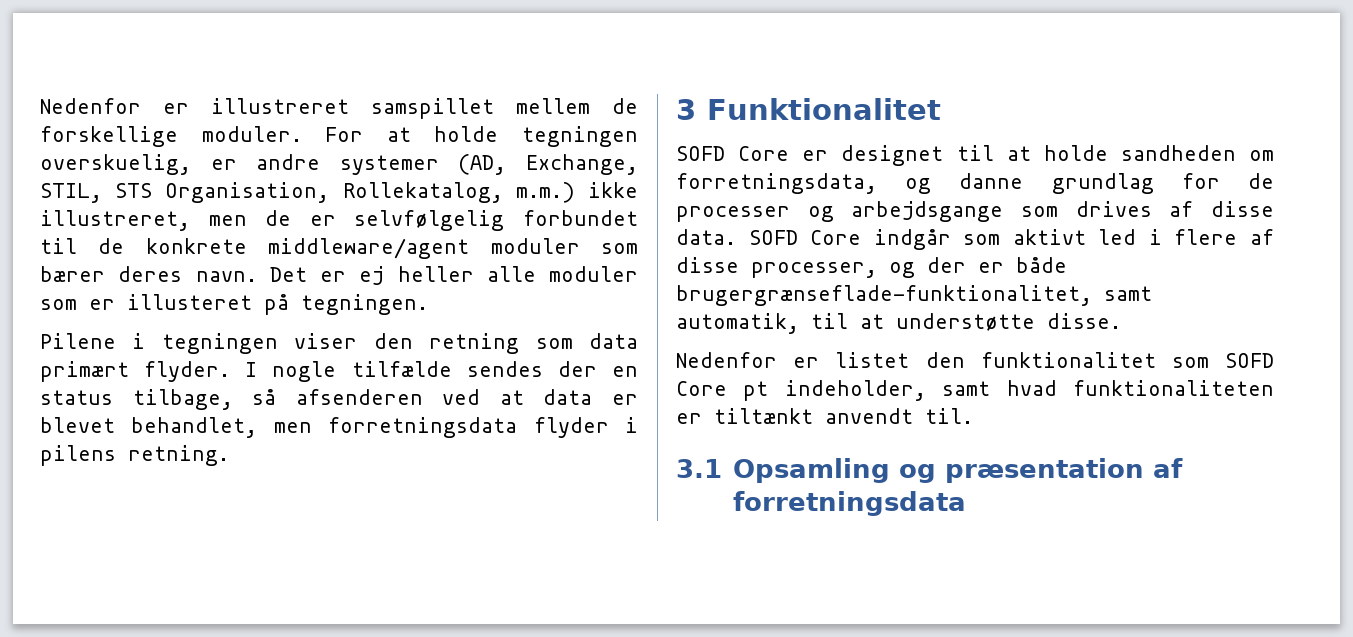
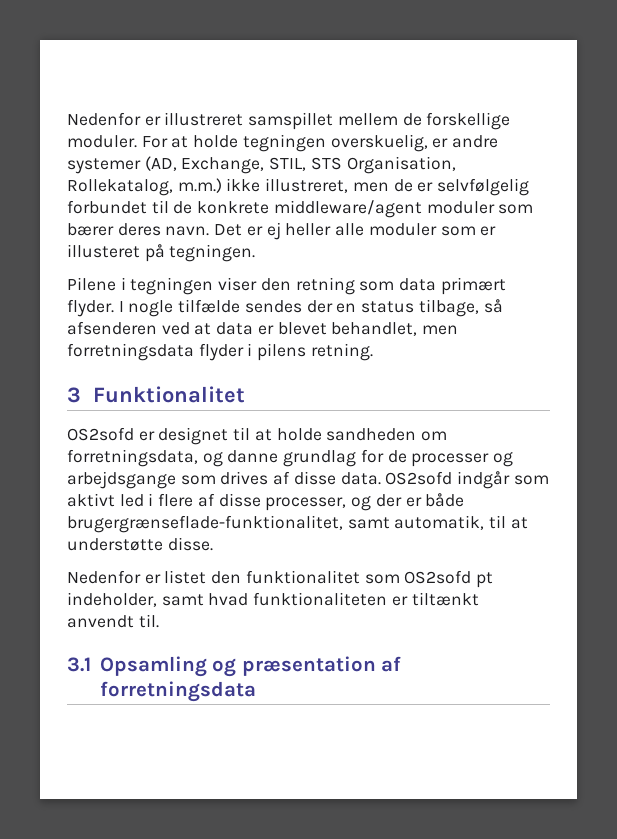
[676,146,790,161] SOFD Core -> [67,427,134,441] OS2sofd
[748,230,862,245] SOFD Core -> [385,471,453,485] OS2sofd
[1225,353,1274,368] [676,381,727,396] SOFD Core -> [404,570,472,584] OS2sofd

